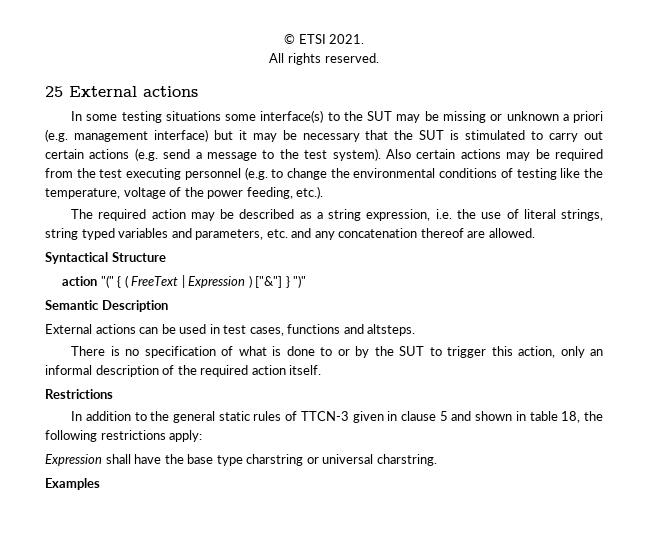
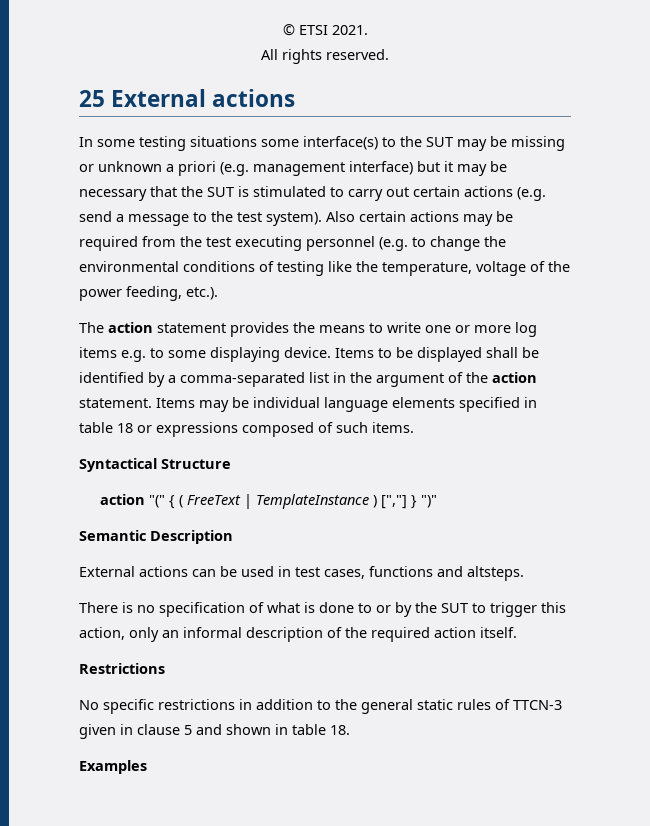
[98,209,603,221] [45,228,535,240] required action may be described as a string expression, i.e. the use of literal strings, string typed variables and parameters, etc. and any concatenation thereof are allowed. -> [108,322,537,337] [79,347,539,362] [79,372,537,387] [79,397,537,412] [79,422,414,437] action statement provides the means to write one or more log items e.g. to some displaying device. Items to be displayed shall be identified by a comma-separated list in the argument of the action statement. Items may be individual language elements specified in table 18 or expressions composed of such items.
[188,275,283,288] Expression ) ["&"] -> [256,494,408,509] TemplateInstance ) [","]
[71,411,83,421] In -> [79,699,252,714] No specific restrictions in
[561,411,603,423] [45,430,203,442] [45,454,437,466] 18, the following restrictions apply: // Expression shall have the base type charstring or universal charstring. -> [330,725,350,735] 18.

